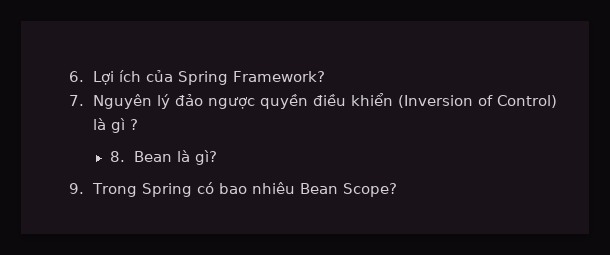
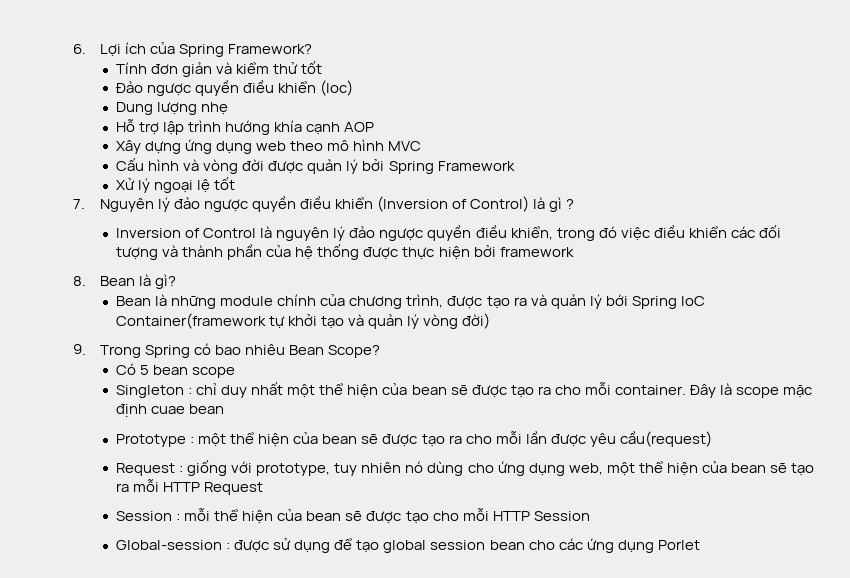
(326, 76) none -> [116,61,323,77] [116,80,354,96] [116,102,229,115] [116,119,375,135] [116,139,422,154] [116,158,515,174] [116,177,236,193] // Tính đơn giản và kiểm thử tốt // Đảo ngược quyền điều khiển (Ioc) // Dung lượng nhẹ // Hỗ trợ lập trình hướng khía cạnh AOP // Xây dựng ứng dụng web theo mô hình MVC // Cấu hình và vòng đời được quản lý bởi Spring Framework // Xử lý ngoại lệ tốt
[109,150,218,165] 8. Bean là gì? -> [116,225,781,241] [116,244,574,260] [73,274,176,289] [116,294,705,309] [116,313,491,329] Inversion of Control là nguyên lý đảo ngược quyền điều khiển, trong đó việc điều khiển các đối tượng và thành phần của hệ thống được thực hiện bởi framework // 8. Bean là gì? // Bean là những module chính của chương trình, được tạo ra và quản lý bới Spring IoC Container(framework tự khởi tạo và quản lý vòng đời)
(398, 190) none -> [116,363,236,378] [116,382,813,398] [116,404,225,418] [116,431,712,447] [116,460,815,476] [116,479,264,495] [116,508,590,524] [116,537,700,553] // Có 5 bean scope // Singleton : chỉ duy nhất một thể hiện của bean sẽ được tạo ra cho mỗi container. Đây là scope mặc định cuae bean // Prototype : một thể hiện của bean sẽ được tạo ra cho mỗi lần được yêu cầu(request) // Request : giống với prototype, tuy nhiên nó dùng cho ứng dụng web, một thể hiện của bean sẽ tạo ra mỗi HTTP Request // Session : mỗi thể hiện của bean sẽ được tạo cho mỗi HTTP Session // Global-session : được sử dụng để tạo global session bean cho các ứng dụng Porlet

